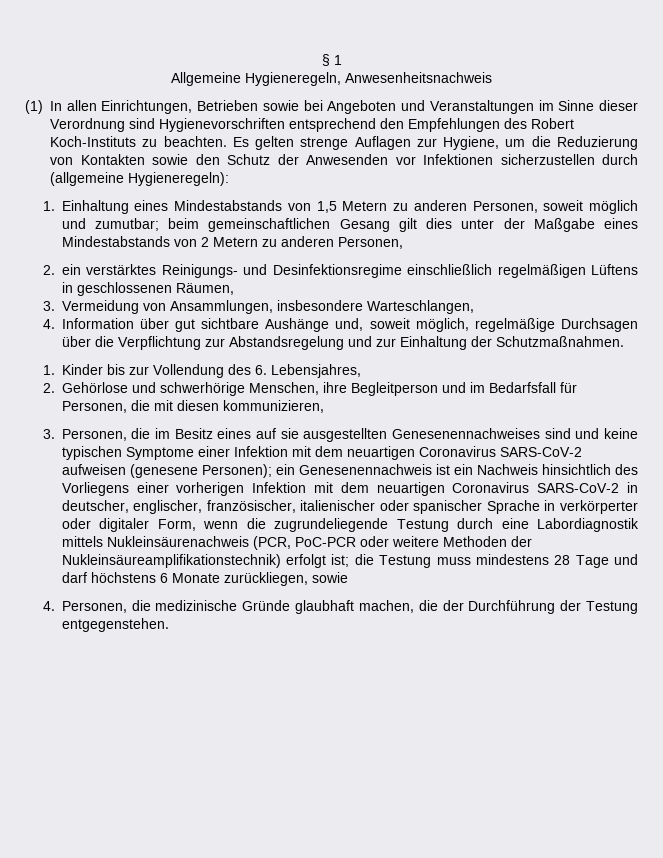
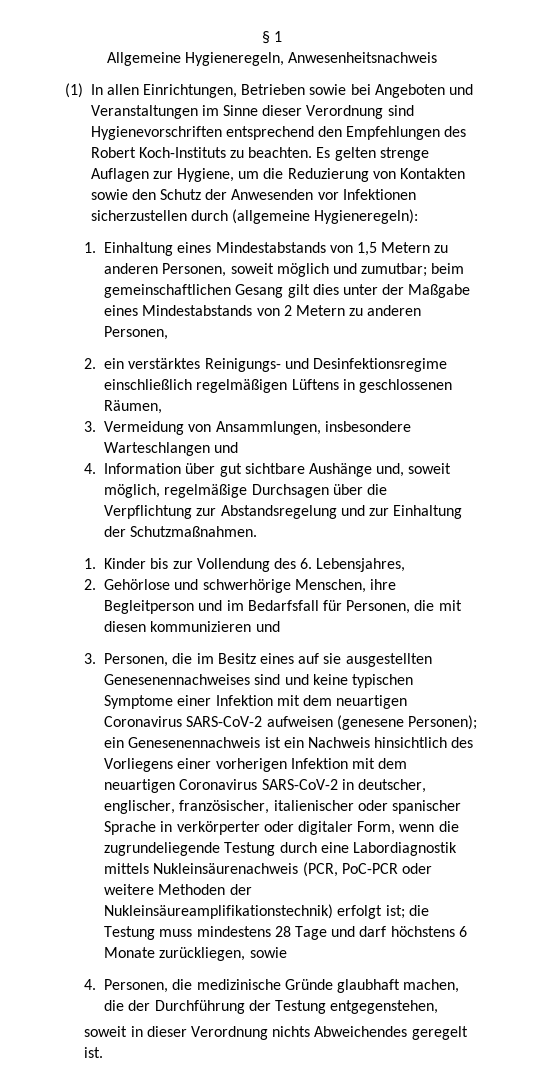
[366,300,474,314] Warteschlangen, -> [104,442,239,456] Warteschlangen und
[222,400,324,413] kommunizieren, -> [150,621,280,632] kommunizieren und
[61,618,169,632] entgegenstehen. -> [330,1000,439,1014] [84,1026,468,1040] [84,1047,104,1058] entgegenstehen, // soweit in dieser Verordnung nichts Abweichendes geregelt ist.

